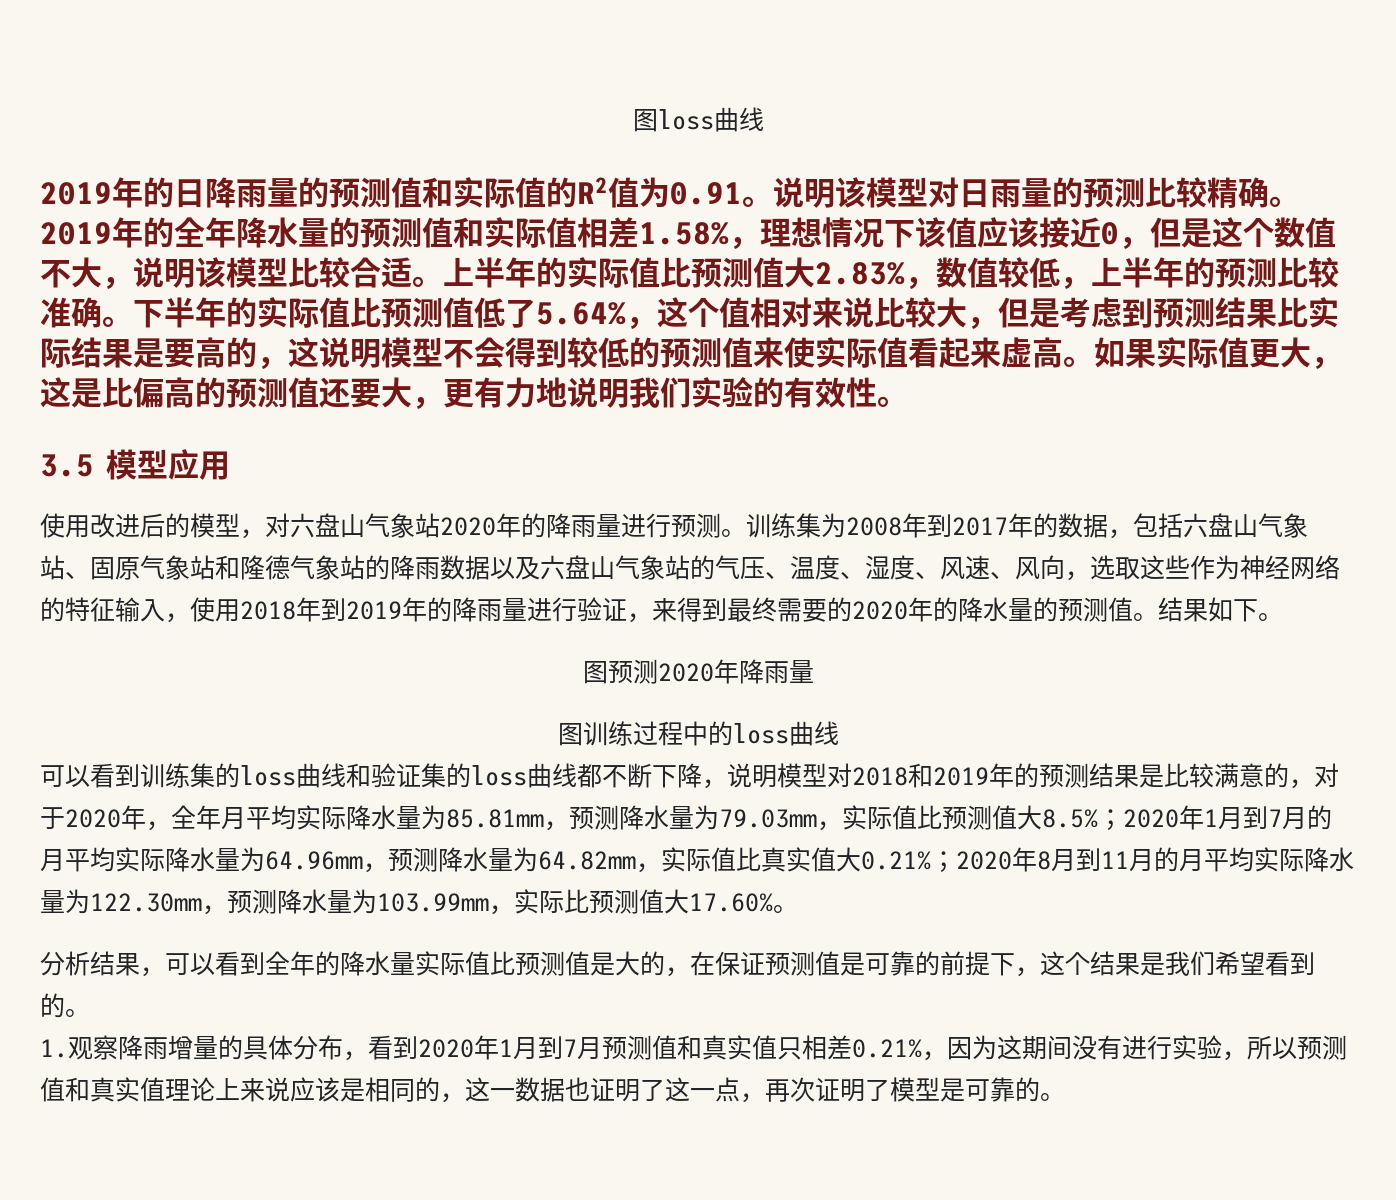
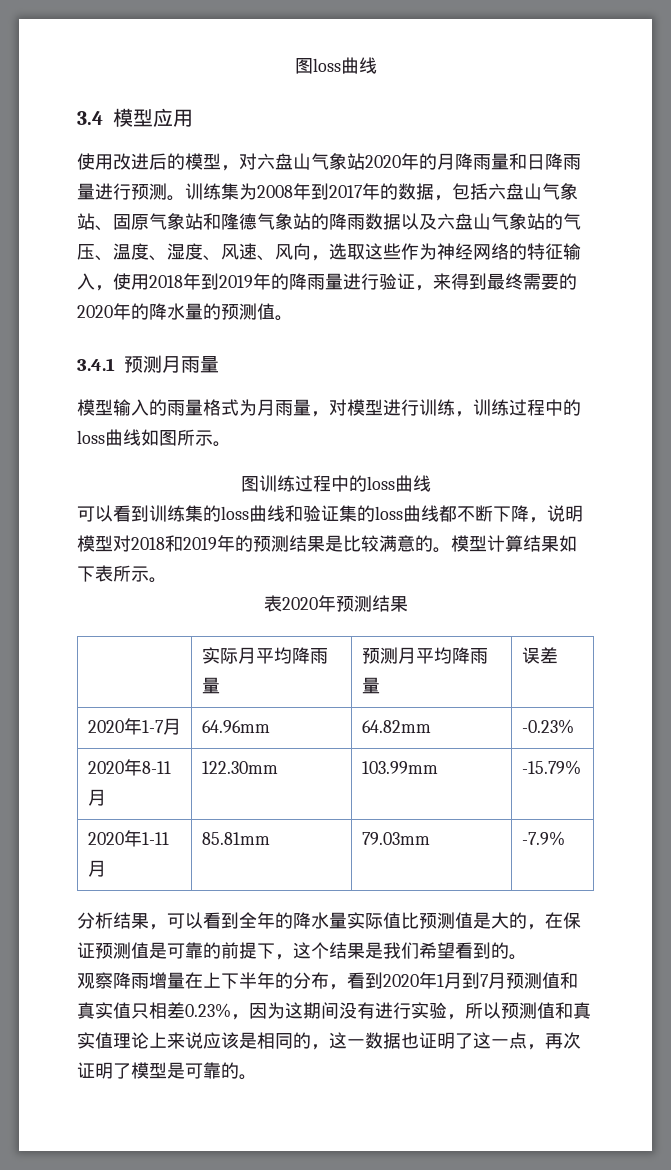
[40,177,1300,208] [40,217,1336,250] [40,257,1339,290] [40,297,1339,330] [40,337,1342,370] [40,377,908,410] [40,454,94,477] 2019年的日降雨量的预测值和实际值的R2值为0.91。说明该模型对日雨量的预测比较精确。2019年的全年降水量的预测值和实际值相差1.58%，理想情况下该值应该接近0，但是这个数值不大，说明该模型比较合适。上半年的实际值比预测值大2.83%，数值较低，上半年的预测比较准确。下半年的实际值比预测值低了5.64%，这个值相对来说比较大，但是考虑到预测结果比实际结果是要高的，这说明模型不会得到较低的预测值来使实际值看起来虚高。如果实际值更大，这是比偏高的预测值还要大，更有力地说明我们实验的有效性。 // 3.5 -> [77,111,103,125] 3.4
(546, 525) none -> [437,153,545,170] 月降雨量和日
[1158,597,1283,622] [582,659,814,684] 结果如下。 // 图预测2020年降雨量 -> [77,355,219,373] [77,399,581,417] [77,429,231,447] // 3.4.1预测月雨量 // 模型输入的雨量格式为月雨量，对模型进行训练，训练过程中的loss曲线如图所示。
[1289,763,1339,789] [40,805,1332,831] [40,847,1354,873] [40,889,798,915] ，对于2020年，全年月平均实际降水量为85.81mm，预测降水量为79.03mm，实际值比预测值大8.5%；2020年1月到7月的月平均实际降水量为64.96mm，预测降水量为64.82mm，实际值比真实值大0.21%；2020年8月到11月的月平均实际降水量为122.30mm，预测降水量为103.99mm，实际比预测值大17.60%。 -> [433,535,577,553] [77,565,167,583] [263,595,408,612] [201,647,328,664] [201,677,220,694] [361,647,488,664] [361,677,380,694] [521,647,558,664] [87,718,181,735] [201,720,270,733] [361,720,431,733] [521,719,574,734] [87,759,171,776] [87,789,106,806] [201,761,278,774] [361,761,438,774] [521,760,581,775] [87,830,169,847] [87,860,106,877] [201,832,270,845] [361,832,430,845] [521,831,565,846] 。模型计算结果如下表所示。 // 表2020年预测结果 // | 实际月平均降雨量 | 预测月平均降雨量 | 误差 // 2020年1-7月 | 64.96mm | 64.82mm | -0.23% // 2020年8-11月 | 122.30mm | 103.99mm | -15.79% // 2020年1-11月 | 85.81mm | 79.03mm | -7.9%
[40,1039,68,1058] 1. -> (527, 957) none
[218,1035,293,1060] 的具体 -> [185,972,293,989] 在上下半年的
[852,1039,922,1058] 0.21% -> [185,1003,231,1018] 0.23%

